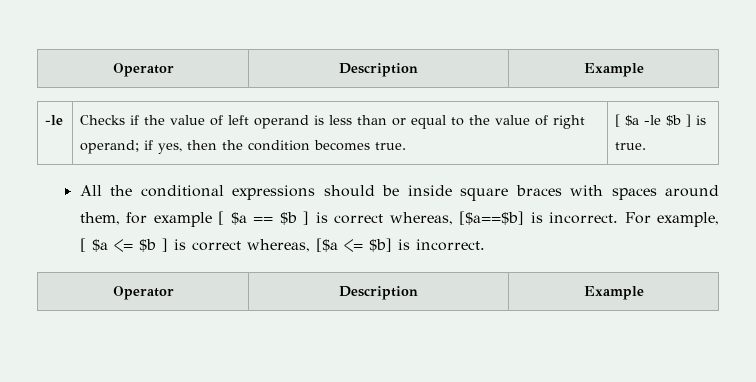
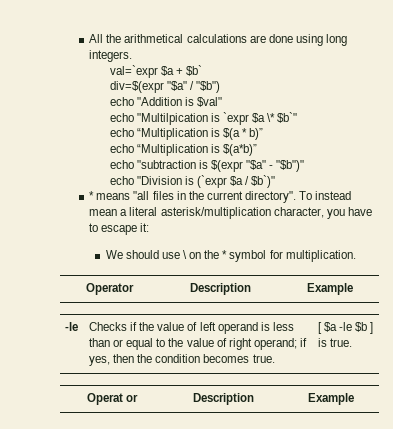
(112, 70) none -> [89,34,347,46] [89,50,133,62] [109,65,202,78] [109,81,220,93] [109,97,222,107] [109,112,298,125] [109,128,264,140] [109,144,257,156] [109,160,305,172] [109,175,276,188] [89,191,352,203] [89,207,372,219] [89,223,150,235] [105,250,356,262] All the arithmetical calculations are done using long integers. // val=`expr $a + $b` // div=$(expr "$a" / "$b") // echo "Addition is $val" // echo "Multilpication is `expr $a \* $b`" // echo “Multiplication is $(a * b)” // echo “Multiplication is $(a*b)” // echo "subtraction is $(expr "$a" - "$b")" // echo "Division is (`expr $a / $b`)" // * means "all files in the current directory". To instead mean a literal asterisk/multiplication character, you have to escape it: // We should use \ on the * symbol for multiplication. //
[79,185,720,201] [79,211,720,227] [79,238,485,252] [112,286,174,300] // All the conditional expressions should be inside square braces with spaces around them, for example [ $a == $b ] is correct whereas, [$a==$b] is incorrect. For example, [ $a <= $b ] is correct whereas, [$a <= $b] is incorrect. // Operator -> [86,393,139,405] // Operat or

